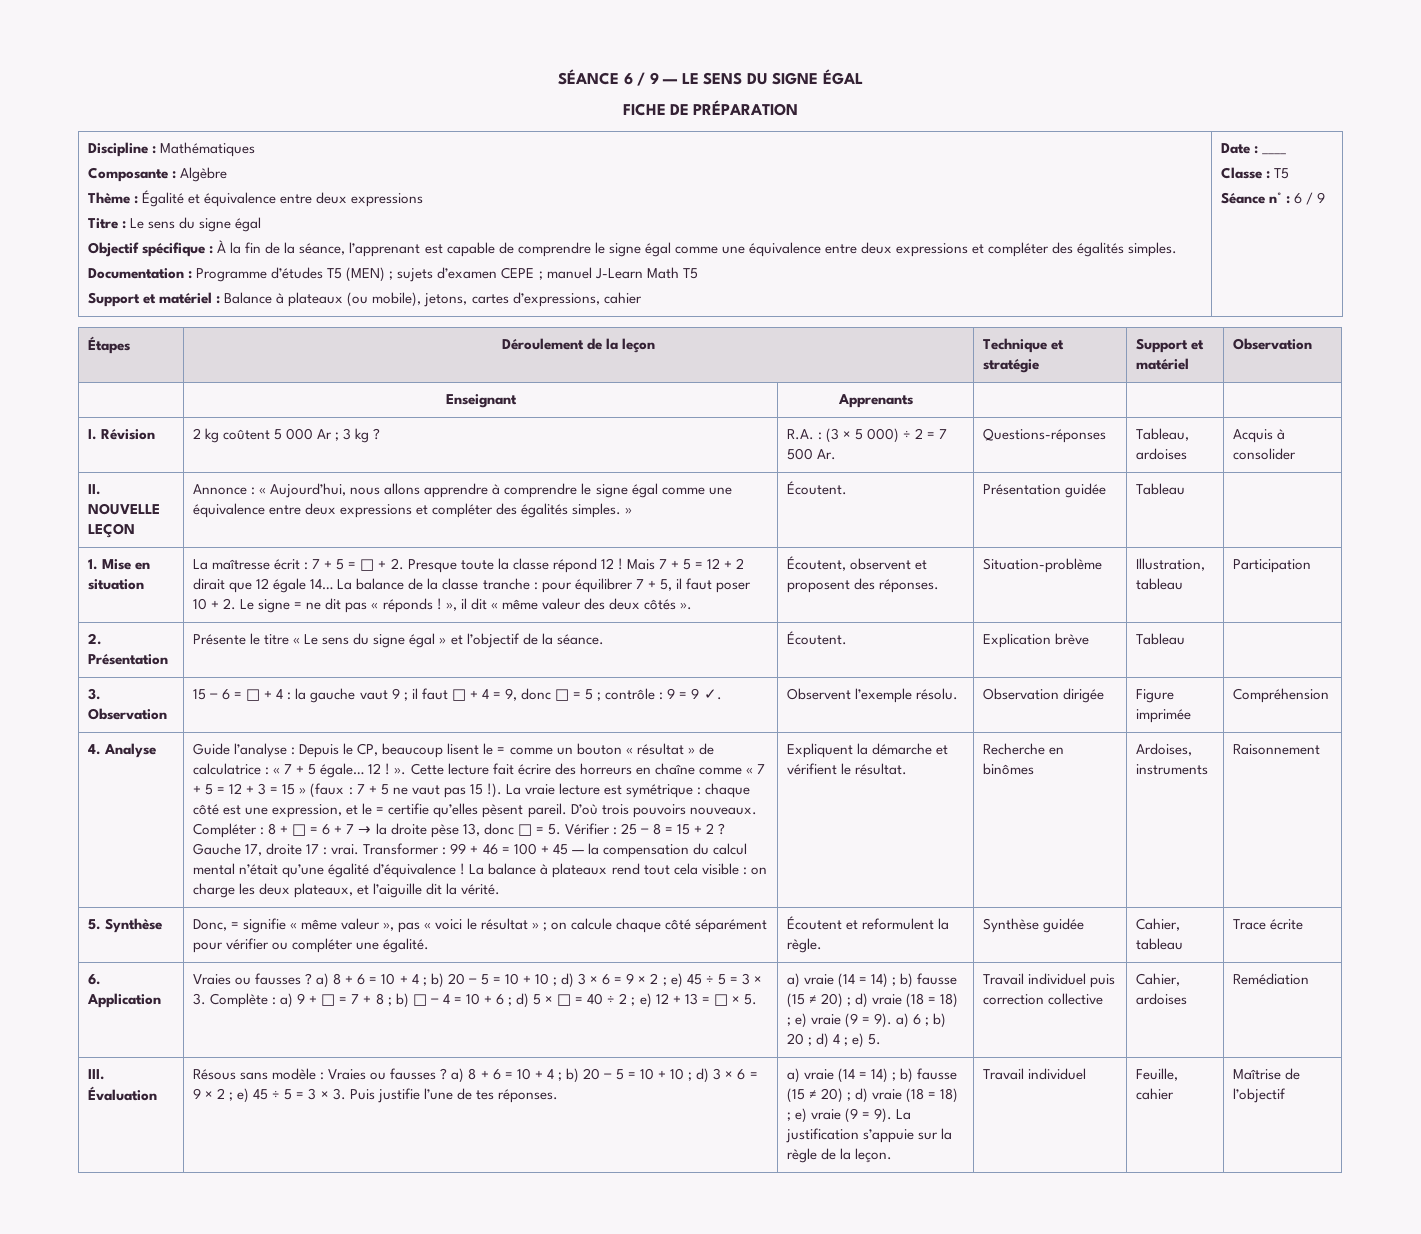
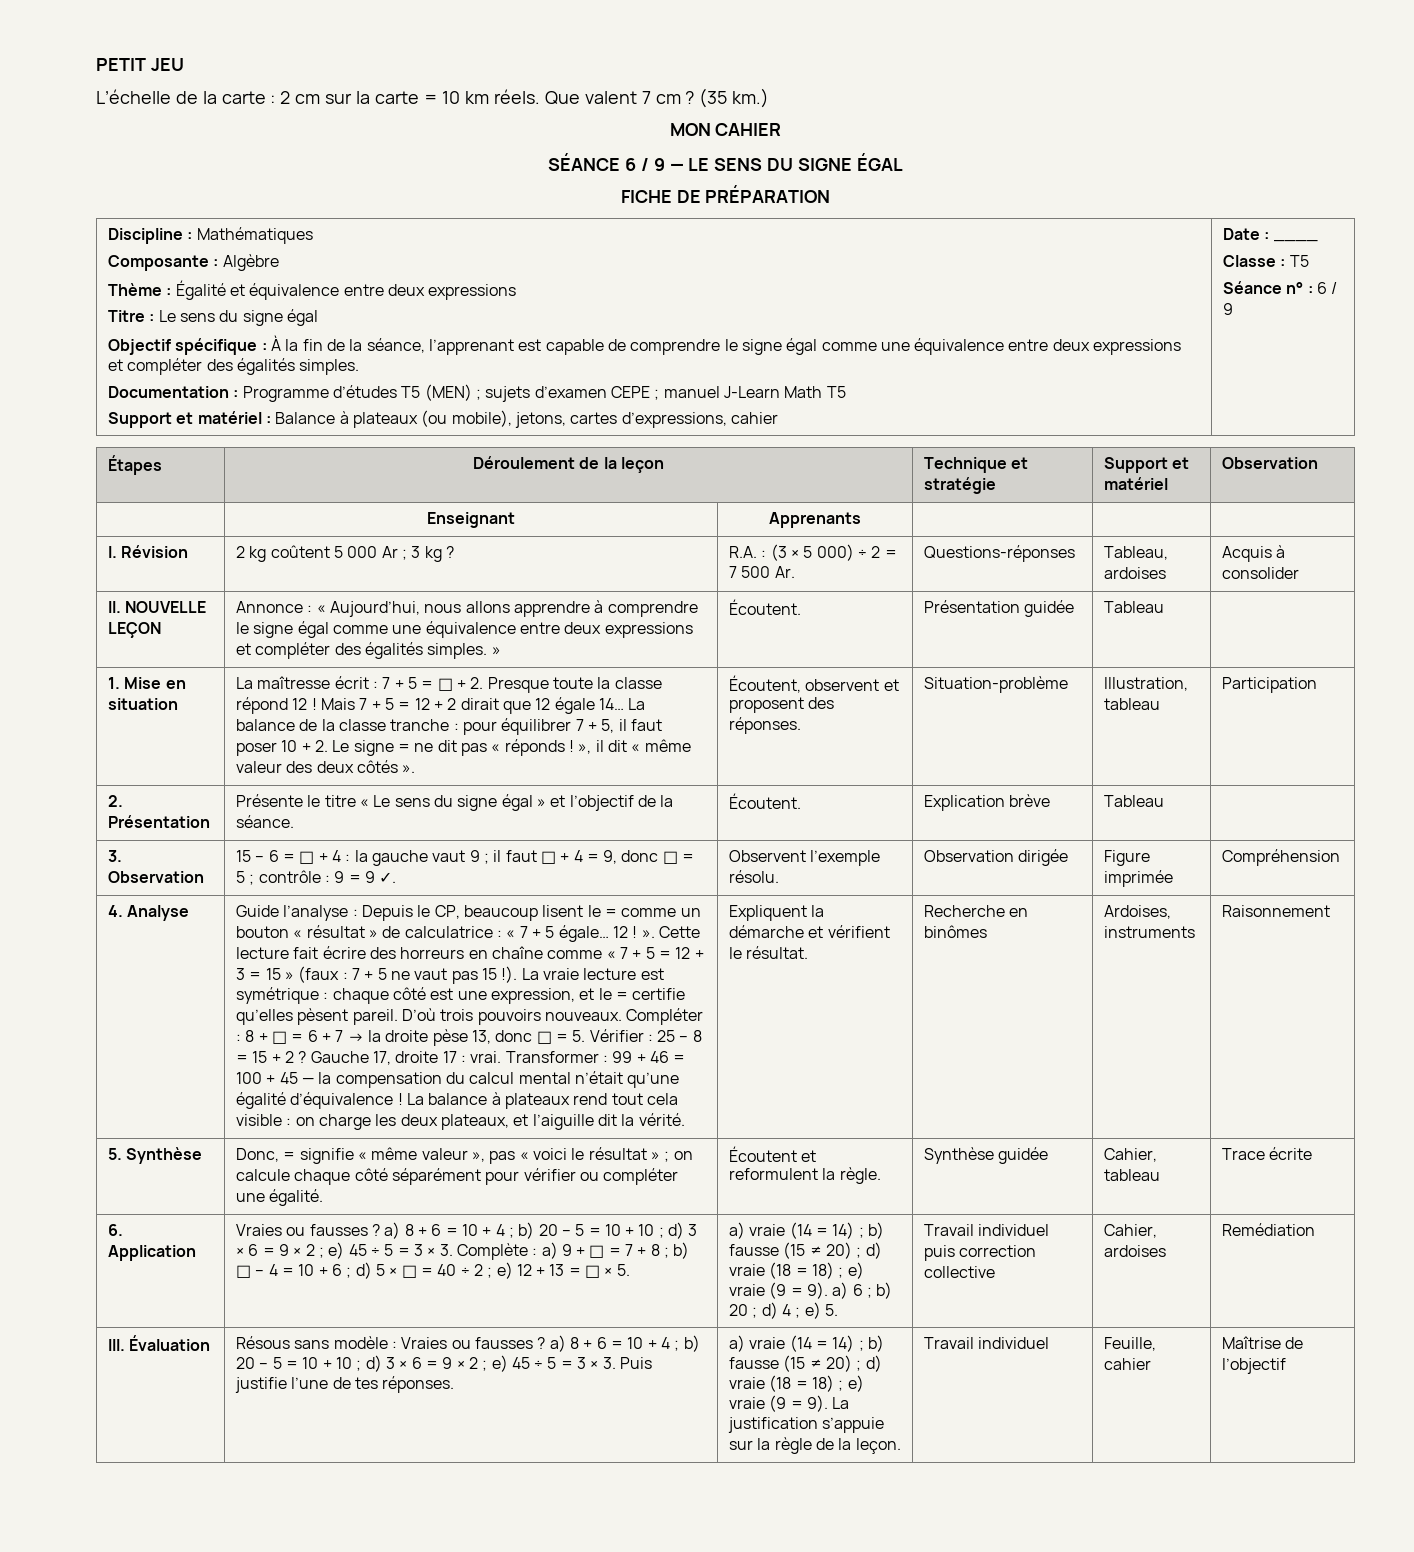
(558, 77) none -> [96,58,184,71] [96,88,770,108] [669,123,782,136] PETIT JEU // L’échelle de la carte : 2 cm sur la carte = 10 km réels. Que valent 7 cm ? (35 km.) // MON CAHIER //

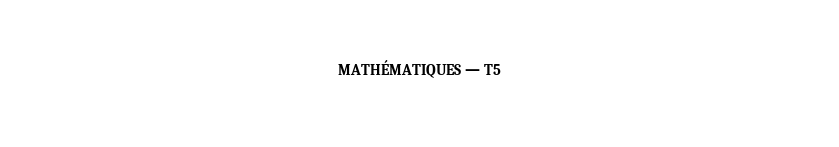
[96,58,184,71] [96,88,770,108] [669,123,782,136] [548,153,903,171] [620,185,831,203] [108,227,313,244] [108,254,279,271] [108,280,517,300] [108,309,318,326] [108,335,1182,355] [108,358,360,375] [108,384,846,402] [108,410,778,428] [1223,228,1270,240] [1273,240,1318,242] [1223,255,1309,267] [1223,281,1338,294] [1223,303,1234,315] [108,455,163,475] [473,456,664,473] [924,457,1029,473] [924,477,997,494] [1104,457,1190,473] [1104,477,1169,490] [1222,457,1319,469] [426,512,515,528] [769,512,861,528] [108,545,189,558] [236,545,454,562] [729,544,897,561] [729,566,795,578] [924,545,1076,562] [1104,546,1169,560] [1104,567,1167,579] [1222,545,1286,562] [1222,567,1300,579] [108,601,207,613] [108,622,162,638] [236,600,698,617] [236,621,693,638] [236,642,501,659] [729,599,802,615] [924,600,1075,617] [1104,601,1165,613] [108,677,186,689] [108,698,179,710] [236,676,662,693] [236,697,646,714] [236,718,662,735] [236,739,691,756] [236,760,416,773] [729,675,899,693] [729,697,835,713] [729,717,802,734] [924,676,1069,693] [1104,677,1189,691] [1104,698,1161,710] [1222,677,1318,693] [108,795,124,807] [108,815,211,828] [236,794,674,811] [236,815,295,828] [729,793,802,809] [924,794,1051,811] [1104,795,1165,807] [108,850,123,862] [108,871,205,883] [236,850,695,866] [236,870,397,885] [729,850,881,866] [729,870,780,883] [924,849,1069,866] [1104,850,1151,866] [1104,870,1174,887] [1222,849,1341,866] [108,905,190,921] [236,905,701,921] [236,925,700,942] [236,946,704,959] [236,966,664,984] [236,987,686,1004] [236,1008,704,1025] [236,1029,702,1046] [236,1051,686,1065] [236,1071,680,1088] [236,1092,678,1109] [236,1113,685,1130] [729,905,825,921] [729,925,890,938] [729,946,809,959] [924,905,1029,917] [924,925,988,938] [1104,905,1172,919] [1104,926,1196,938] [1222,905,1331,917] [108,1147,203,1164] [236,1147,693,1164] [236,1168,679,1185] [236,1189,324,1206] [729,1146,817,1162] [729,1167,881,1184] [924,1147,1049,1164] [1104,1148,1158,1162] [1104,1169,1161,1181] [1222,1147,1313,1160] [108,1224,124,1236] [108,1245,197,1261] [236,1222,698,1239] [236,1242,690,1260] [236,1262,630,1279] [729,1222,884,1239] [729,1242,882,1259] [729,1262,864,1279] [729,1282,893,1299] [729,1302,838,1319] [924,1224,1050,1236] [924,1245,1037,1261] [924,1266,996,1278] [1104,1224,1158,1238] [1104,1245,1167,1257] [1222,1223,1316,1236] [108,1335,211,1351] [236,1335,700,1352] [236,1355,653,1372] [235,1376,455,1393] [729,1335,884,1352] [729,1355,882,1372] [729,1375,864,1392] [729,1395,850,1412] [728,1417,885,1433] [729,1437,901,1454] [924,1337,1050,1349] [1104,1337,1157,1351] [1104,1358,1152,1370] [1222,1336,1304,1349] [1222,1358,1287,1374] PETIT JEU // L’échelle de la carte : 2 cm sur la carte = 10 km réels. Que valent 7 cm ? (35 km.) // MON CAHIER // SÉANCE 6 / 9 — LE SENS DU SIGNE ÉGAL // FICHE DE PRÉPARATION // Discipline : Mathématiques // Composante : Algèbre // Thème : Égalité et équivalence entre deux expressions // Titre : Le sens du signe égal // Objectif spécifique : À la fin de la séance, l’apprenant est capable de comprendre le signe égal comme une équivalence entre deux expressions et compléter des égalités simples. // Documentation : Programme d’études T5 (MEN) ; sujets d’examen CEPE ; manuel J-Learn Math T5 // Support et matériel : Balance à plateaux (ou mobile), jetons, cartes d’expressions, cahier | Date : ____ // Classe : T5 // Séance n° : 6 / 9 // Étapes | Déroulement de la leçon | Technique et stratégie | Support et matériel | Observation // | Enseignant | Apprenants | | | // I. Révision | 2 kg coûtent 5 000 Ar ; 3 kg ? | R.A. : (3 × 5 000) ÷ 2 = 7 500 Ar. | Questions-réponses | Tableau, ardoises | Acquis à consolider // II. NOUVELLE LEÇON | Annonce : « Aujourd’hui, nous allons apprendre à comprendre le signe égal comme une équivalence entre deux expressions et compléter des égalités simples. » | Écoutent. | Présentation guidée | Tableau | // 1. Mise en situation | La maîtresse écrit : 7 + 5 = □ + 2. Presque toute la classe répond 12 ! Mais 7 + 5 = 12 + 2 dirait que 12 égale 14… La balance de la classe tranche : pour équilibrer 7 + 5, il faut poser 10 + 2. Le signe = ne dit pas « réponds ! », il dit « même valeur des deux côtés ». | Écoutent, observent et proposent des réponses. | Situation-problème | Illustration, tableau | Participation // 2. Présentation | Présente le titre « Le sens du signe égal » et l’objectif de la séance. | Écoutent. | Explication brève | Tableau | // 3. Observation | 15 − 6 = □ + 4 : la gauche vaut 9 ; il faut □ + 4 = 9, donc □ = 5 ; contrôle : 9 = 9 ✓. | Observent l’exemple résolu. | Observation dirigée | Figure imprimée | Compréhension // 4. Analyse | Guide l’analyse : Depuis le CP, beaucoup lisent le = comme un bouton « résultat » de calculatrice : « 7 + 5 égale… 12 ! ». Cette lecture fait écrire des horreurs en chaîne comme « 7 + 5 = 12 + 3 = 15 » (faux : 7 + 5 ne vaut pas 15 !). La vraie lecture est symétrique : chaque côté est une expression, et le = certifie qu’elles pèsent pareil. D’où trois pouvoirs nouveaux. Compléter : 8 + □ = 6 + 7 → la droite pèse 13, donc □ = 5. Vérifier : 25 − 8 = 15 + 2 ? Gauche 17, droite 17 : vrai. Transformer : 99 + 46 = 100 + 45 — la compensation du calcul mental n’était qu’une égalité d’équivalence ! La balance à plateaux rend tout cela visible : on charge les deux plateaux, et l’aiguille dit la vérité. | Expliquent la démarche et vérifient le résultat. | Recherche en binômes | Ardoises, instruments | Raisonnement // 5. Synthèse | Donc, = signifie « même valeur », pas « voici le résultat » ; on calcule chaque côté séparément pour vérifier ou compléter une égalité. | Écoutent et reformulent la règle. | Synthèse guidée | Cahier, tableau | Trace écrite // 6. Application | Vraies ou fausses ? a) 8 + 6 = 10 + 4 ; b) 20 − 5 = 10 + 10 ; d) 3 × 6 = 9 × 2 ; e) 45 ÷ 5 = 3 × 3. Complète : a) 9 + □ = 7 + 8 ; b) □ − 4 = 10 + 6 ; d) 5 × □ = 40 ÷ 2 ; e) 12 + 13 = □ × 5. | a) vraie (14 = 14) ; b) fausse (15 ≠ 20) ; d) vraie (18 = 18) ; e) vraie (9 = 9). a) 6 ; b) 20 ; d) 4 ; e) 5. | Travail individuel puis correction collective | Cahier, ardoises | Remédiation // III. Évaluation | Résous sans modèle : Vraies ou fausses ? a) 8 + 6 = 10 + 4 ; b) 20 − 5 = 10 + 10 ; d) 3 × 6 = 9 × 2 ; e) 45 ÷ 5 = 3 × 3. Puis justifie l’une de tes réponses. | a) vraie (14 = 14) ; b) fausse (15 ≠ 20) ; d) vraie (18 = 18) ; e) vraie (9 = 9). La justification s’appuie sur la règle de la leçon. | Travail individuel | Feuille, cahier | Maîtrise de l’objectif -> [338,60,501,78] MATHÉMATIQUES — T5

